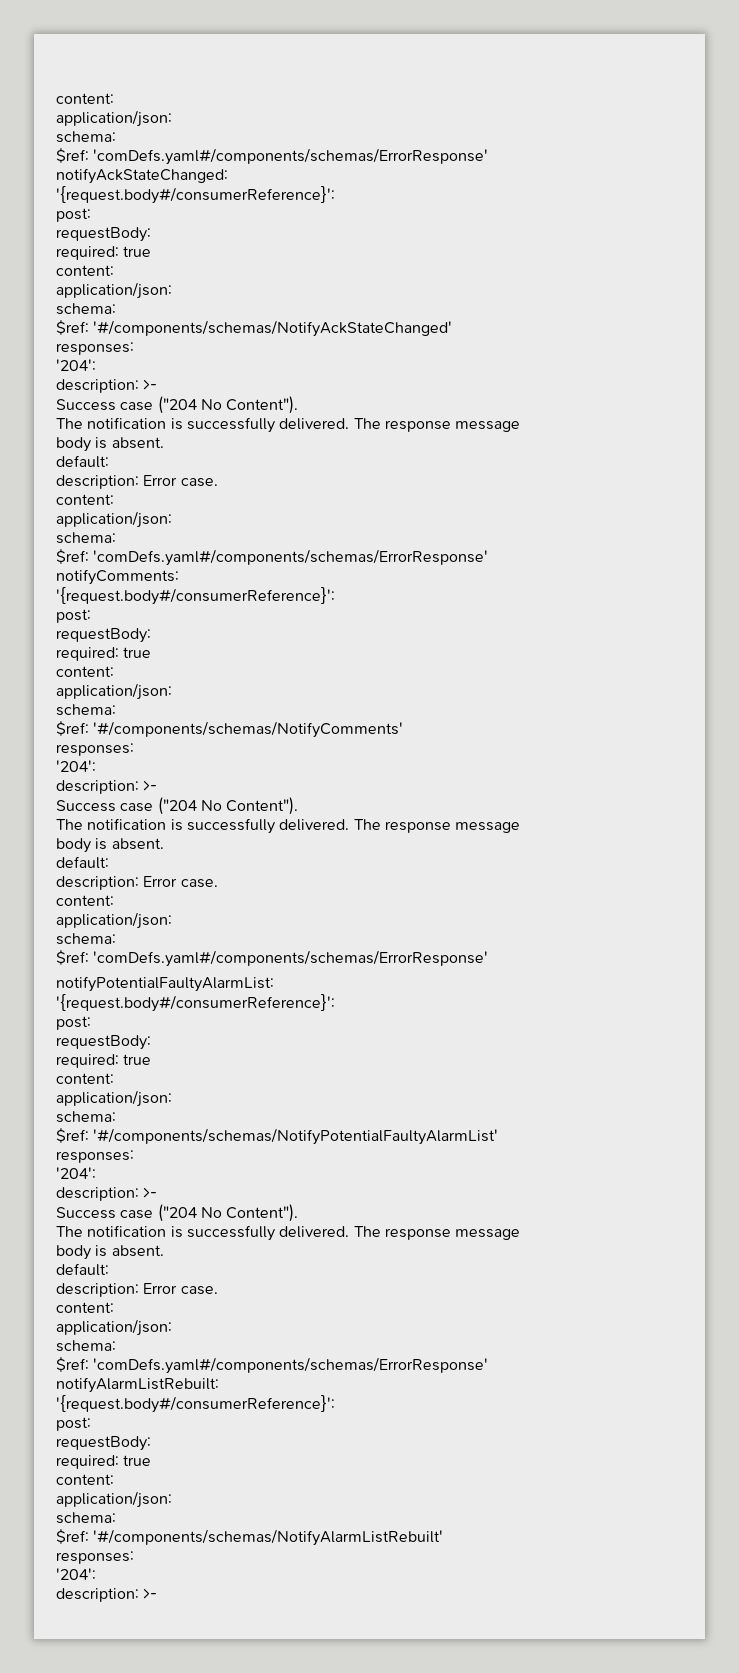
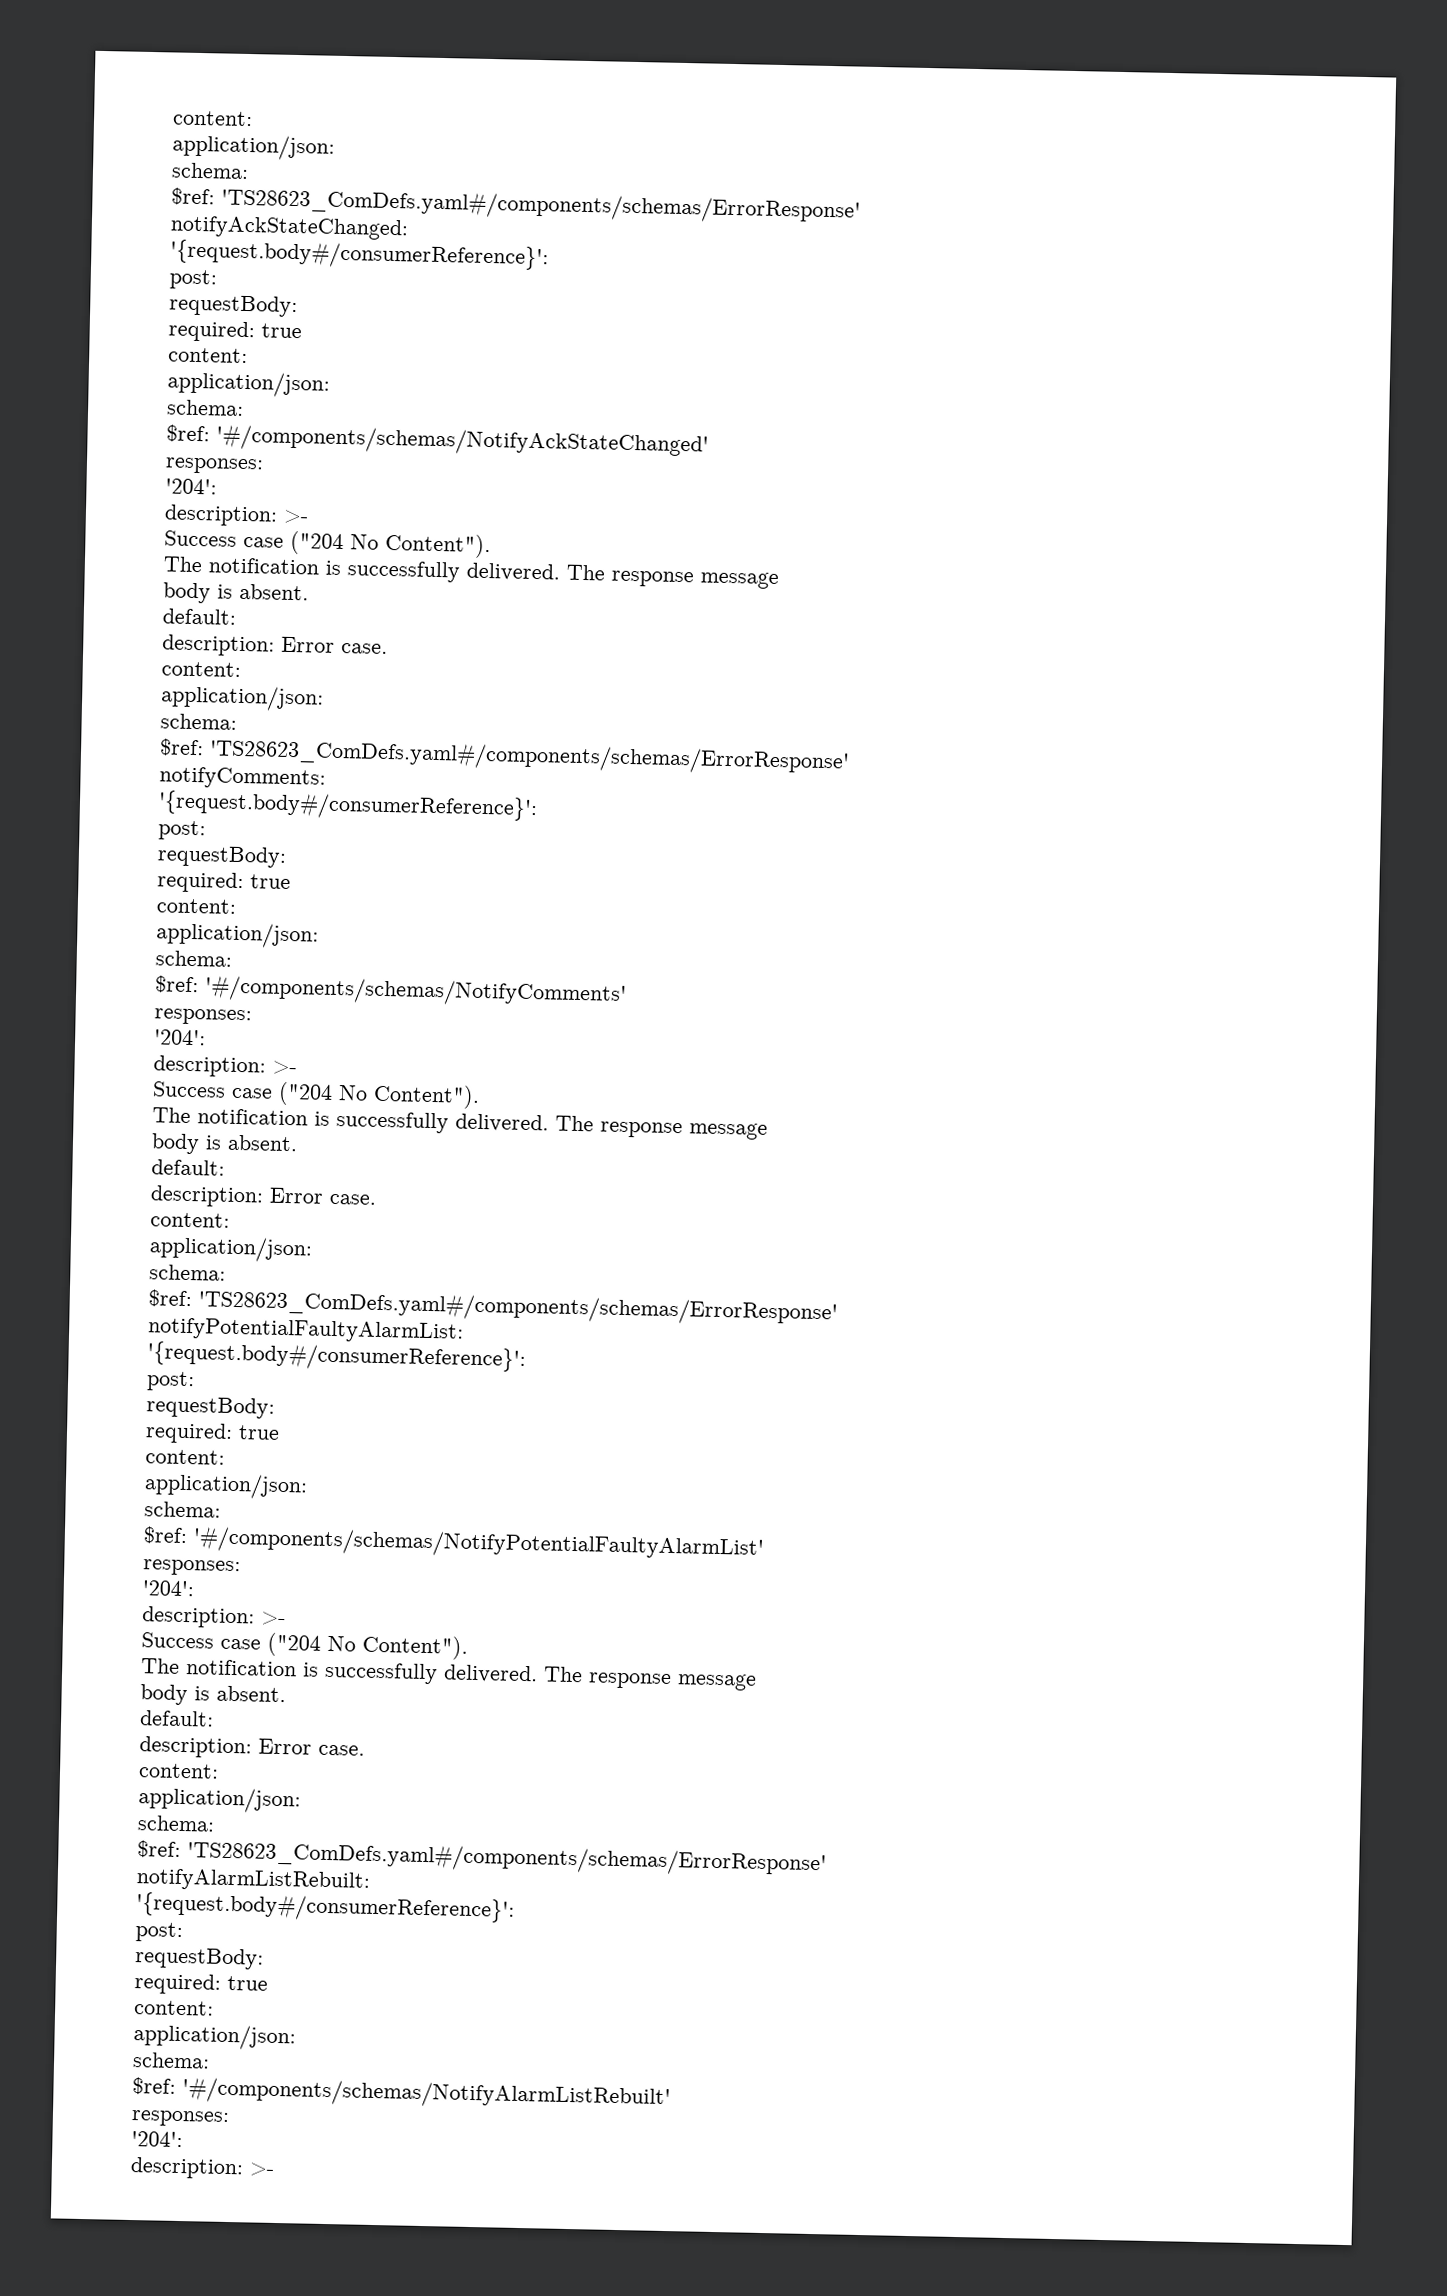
[56,93,114,104] [56,110,172,127] [56,131,116,143] [56,148,489,165] content: // application/json: // schema: // $ref: 'comDefs.yaml#/components/schemas/ErrorResponse' -> [172,110,253,127] [172,133,335,161] [171,162,249,179] [171,187,861,225] content: // application/json: // schema: // $ref: 'TS28623_ComDefs.yaml#/components/schemas/ErrorResponse'
[93,549,489,566] 'comDefs.yaml#/components/schemas/ErrorResponse' -> [209,738,850,776] 'TS28623_ComDefs.yaml#/components/schemas/ErrorResponse'
[93,950,489,967] 'comDefs.yaml#/components/schemas/ErrorResponse' -> [198,1289,838,1327] 'TS28623_ComDefs.yaml#/components/schemas/ErrorResponse'
[93,1357,489,1374] 'comDefs.yaml#/components/schemas/ErrorResponse' -> [187,1840,827,1878] 'TS28623_ComDefs.yaml#/components/schemas/ErrorResponse'

